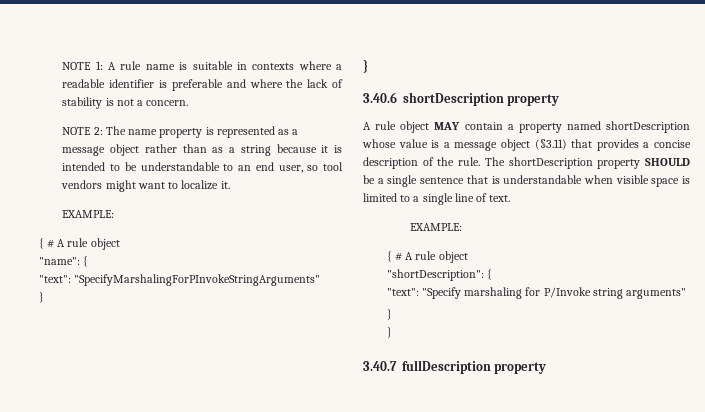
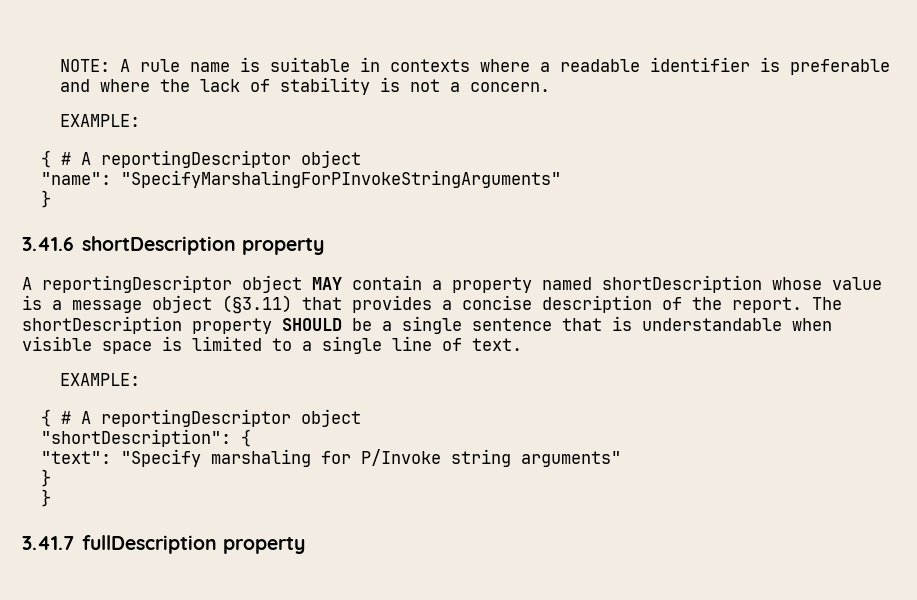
[62,61,103,70] NOTE 1: -> [59,59,110,72] NOTE:
[62,126,299,138] [62,144,342,156] [62,162,343,173] [61,180,230,192] [62,210,115,218] [38,238,89,249] // NOTE 2: The name property is represented as a message object rather than as a string because it is intended to be understandable to an end user, so tool vendors might want to localize it. // EXAMPLE: // { # A rule -> [59,114,140,127] [40,150,291,168] // EXAMPLE: // { # A reportingDescriptor
[82,256,88,267] [38,275,71,283] { // "text": -> (111, 178) none
[363,59,368,73] [363,92,397,103] } // 3.40.6 -> [22,237,74,251] 3.41.6
[375,121,397,130] rule -> [42,275,232,293] reportingDescriptor
[458,157,481,166] rule. -> [732,297,802,313] report.
[415,251,437,260] rule -> [100,409,291,427] reportingDescriptor
[363,361,397,371] 3.40.7 -> [22,536,74,550] 3.41.7

